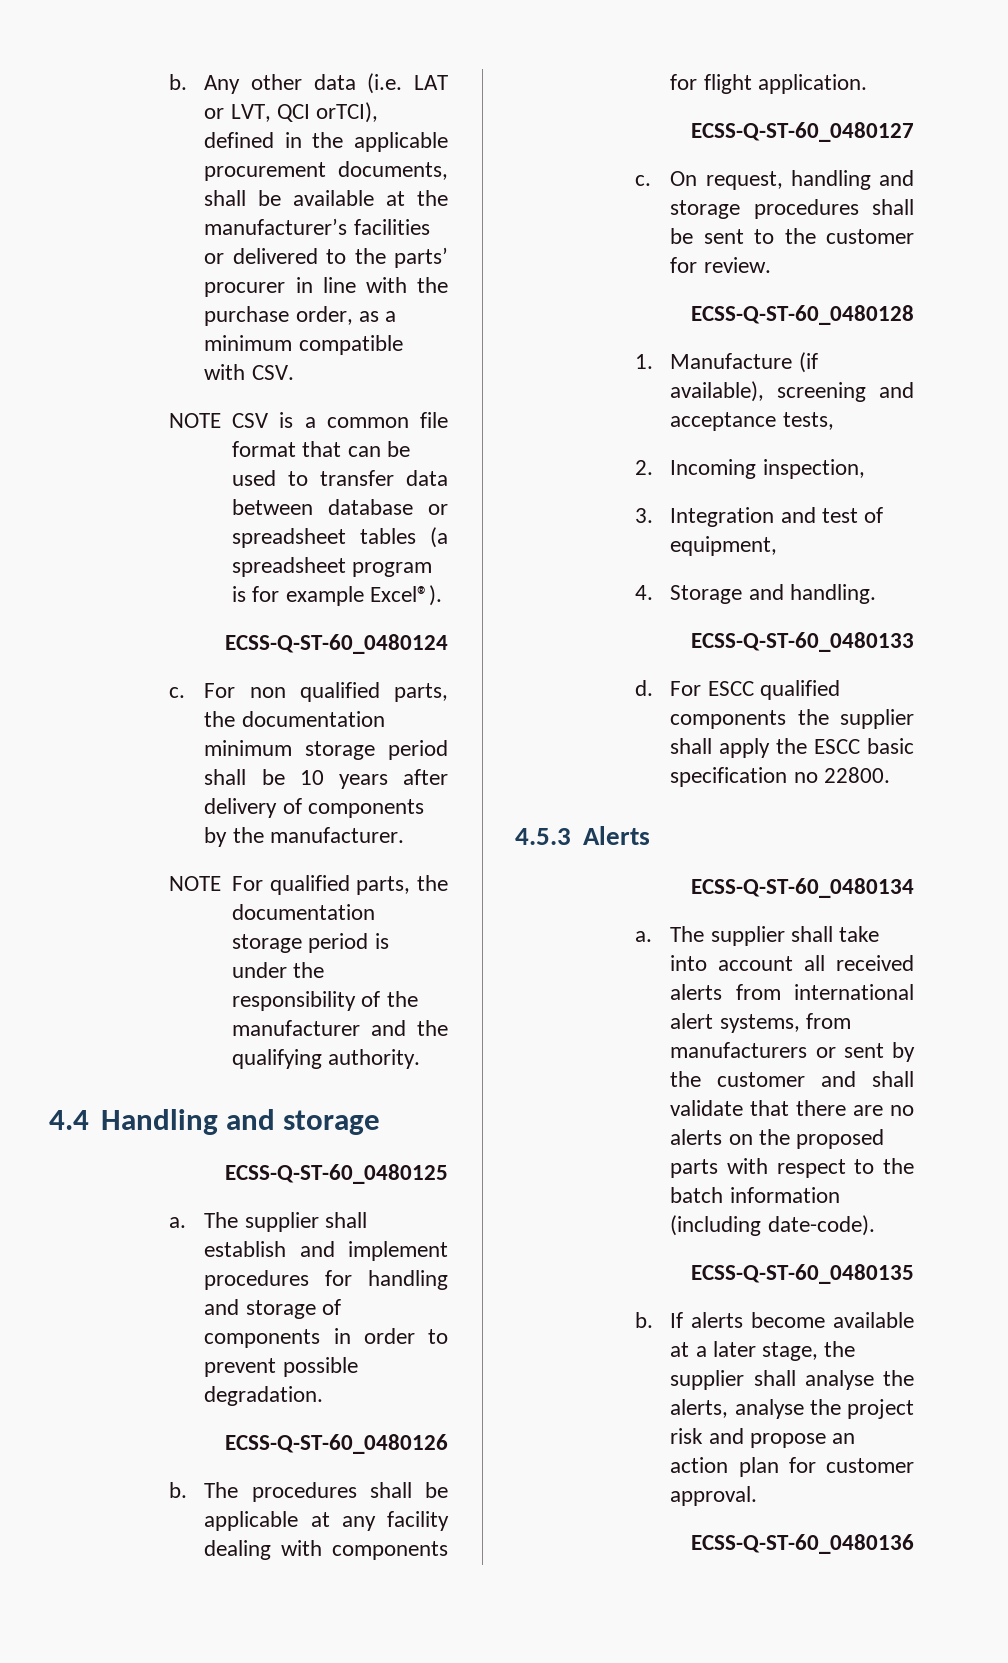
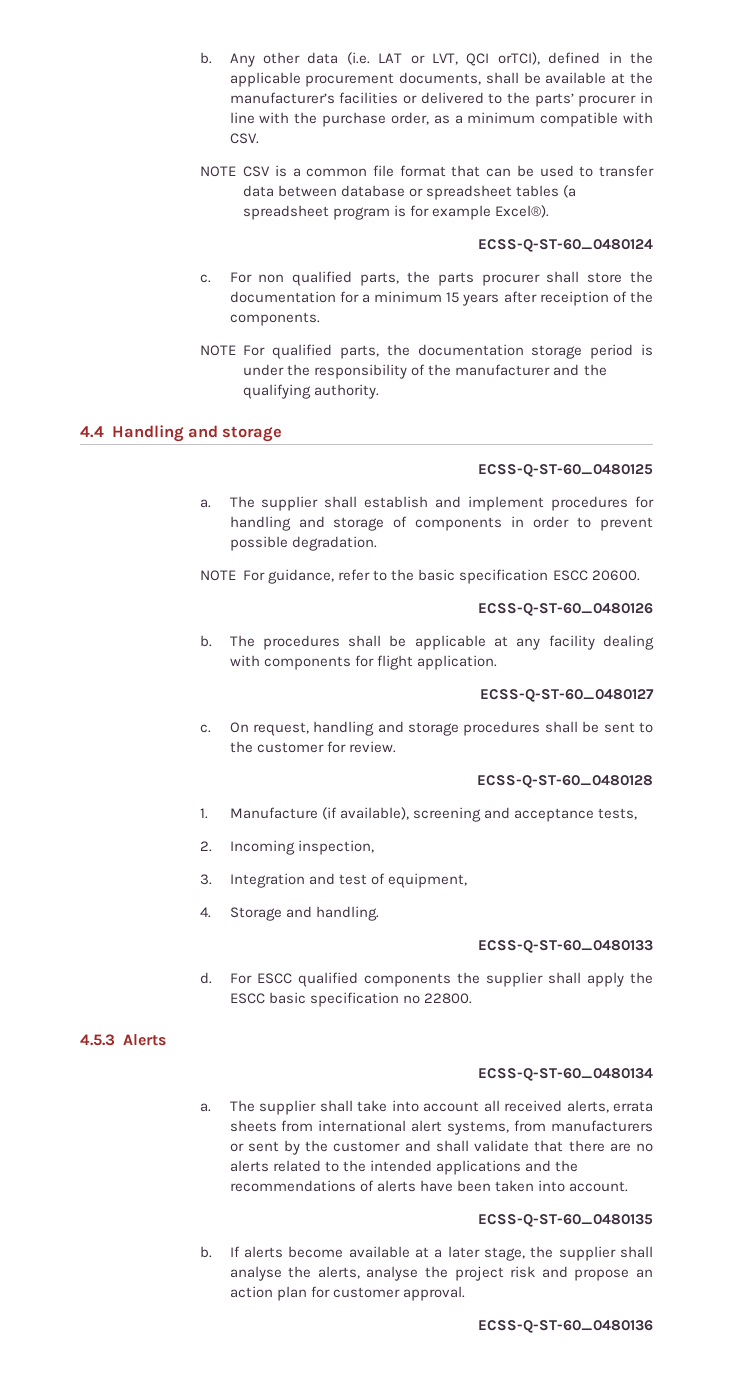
[241,711,385,727] [204,740,448,760] [204,769,448,789] [204,798,424,818] [204,827,404,847] documentation minimum storage period shall be 10 years after delivery of components by the manufacturer. -> [437,271,653,286] [229,291,654,306] [229,312,320,326] parts procurer shall store the documentation for a minimum 15 years after receiption of the components.
(324, 1396) none -> [199,569,640,584] // NOTE For guidance, refer to the basic specification ESCC 20600.
[670,984,723,1000] alerts -> [566,1100,653,1113] [229,1120,277,1132] alerts, errata sheets
[728,1129,884,1149] [670,1158,914,1178] [670,1187,840,1203] [670,1215,875,1236] on the proposed parts with respect to the batch information (including date-code). -> [272,1160,578,1175] [229,1180,628,1192] related to the intended applications and the recommendations of alerts have been taken into account.

